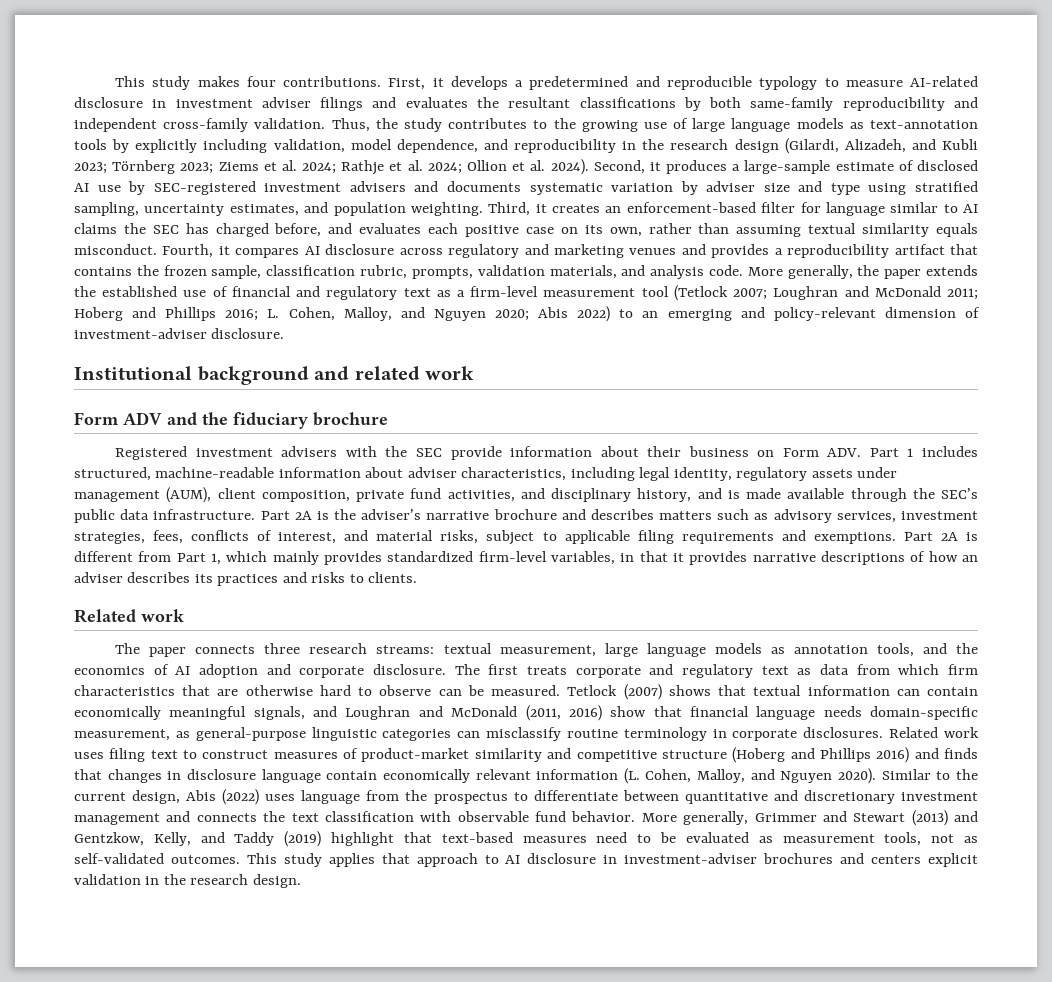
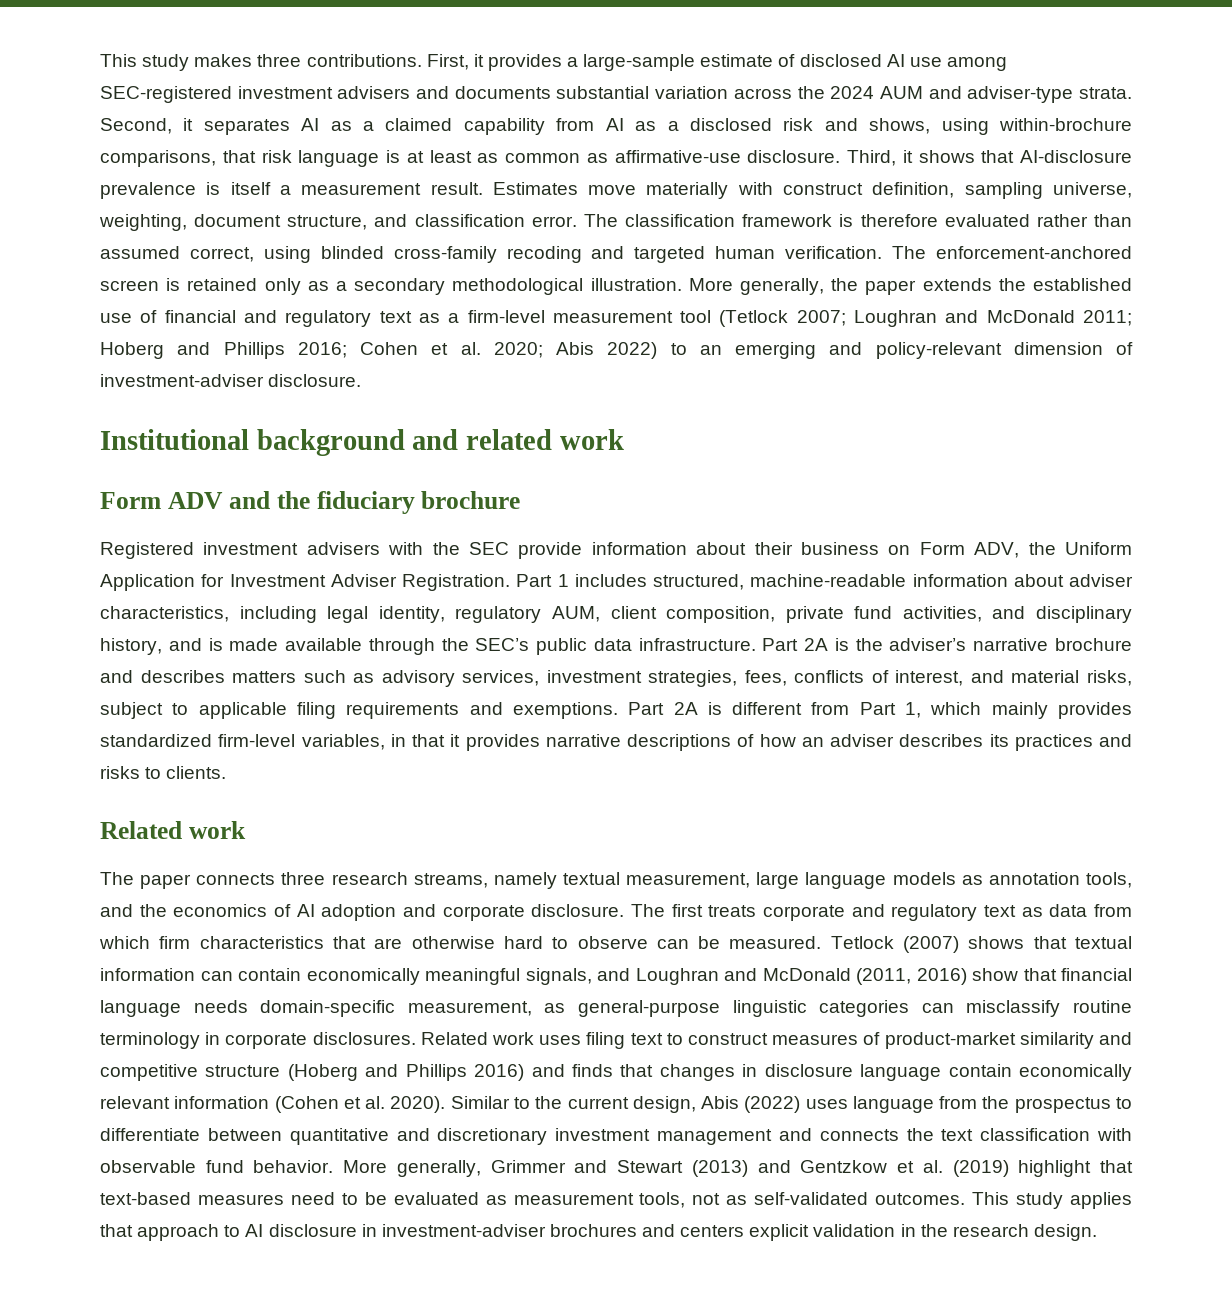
[246,76,276,87] four -> [257,54,302,67] three
[450,76,978,90] [74,97,979,111] [74,118,978,132] [74,138,978,154] [74,159,728,175] develops a predetermined and reproducible typology to measure AI-related disclosure in investment adviser filings and evaluates the resultant classifications by both same-family reproducibility and independent cross-family validation. Thus, the study contributes to the growing use of large language models as text-annotation tools by explicitly including validation, model dependence, and reproducibility in the research design (Gilardi, Alizadeh, and Kubli 2023; Törnberg 2023; Ziems et al. 2024; Rathje et al. 2024; Ollion et al. 2024). Second, it produces -> [487,54,562,71] provides
[128,181,146,195] by -> [946,57,1007,71] among
[529,181,978,195] [74,202,978,216] [74,223,979,237] [74,244,978,258] [74,265,743,279] systematic variation by adviser size and type using stratified sampling, uncertainty estimates, and population weighting. Third, it creates an enforcement-based filter for language similar to AI claims the SEC has charged before, and evaluates each positive case on its own, rather than assuming textual similarity equals misconduct. Fourth, it compares AI disclosure across regulatory and marketing venues and provides a reproducibility artifact that contains the frozen sample, classification rubric, prompts, validation materials, and analysis code. -> [556,86,1133,103] [100,118,1132,135] [100,150,1132,167] [100,182,1132,199] [99,214,1133,231] [100,246,1132,263] [100,278,682,295] substantial variation across the 2024 AUM and adviser-type strata. Second, it separates AI as a claimed capability from AI as a disclosed risk and shows, using within-brochure comparisons, that risk language is at least as common as affirmative-use disclosure. Third, it shows that AI-disclosure prevalence is itself a measurement result. Estimates move materially with construct definition, sampling universe, weighting, document structure, and classification error. The classification framework is therefore evaluated rather than assumed correct, using blinded cross-family recoding and targeted human verification. The enforcement-anchored screen is retained only as a secondary methodological illustration.
[267,307,486,321] L. Cohen, Malloy, and Nguyen -> [360,342,481,355] Cohen et al.
[827,448,862,457] ADV. -> [974,542,1132,558] [100,574,510,591] ADV, the Uniform Application for Investment Adviser Registration.
[811,467,898,478] [74,487,212,503] assets under management (AUM), -> [551,606,600,622] AUM,
[376,645,435,654] streams: -> [413,872,557,889] streams, namely
[623,768,833,784] (L. Cohen, Malloy, and Nguyen -> [274,1096,386,1113] (Cohen et al.
[74,832,275,846] Gentzkow, Kelly, and Taddy -> [800,1160,943,1173] Gentzkow et al.

